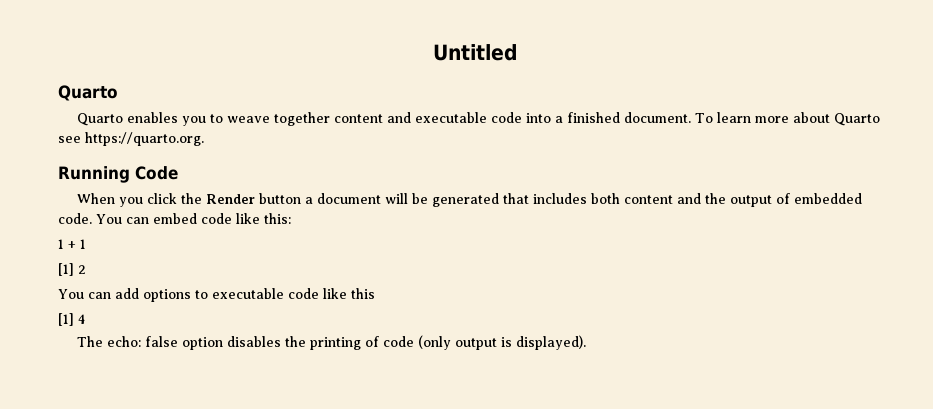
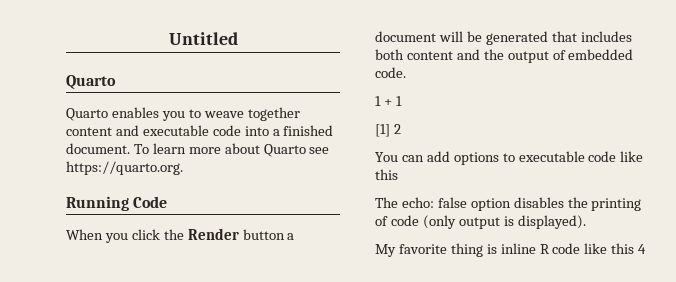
[96,213,291,224] You can embed code like this: -> (406, 72) none
[58,313,85,326] // [1] 4 -> (398, 174) none
(587, 342) none -> [375,243,647,257] // My favorite thing is inline R code like this 4

